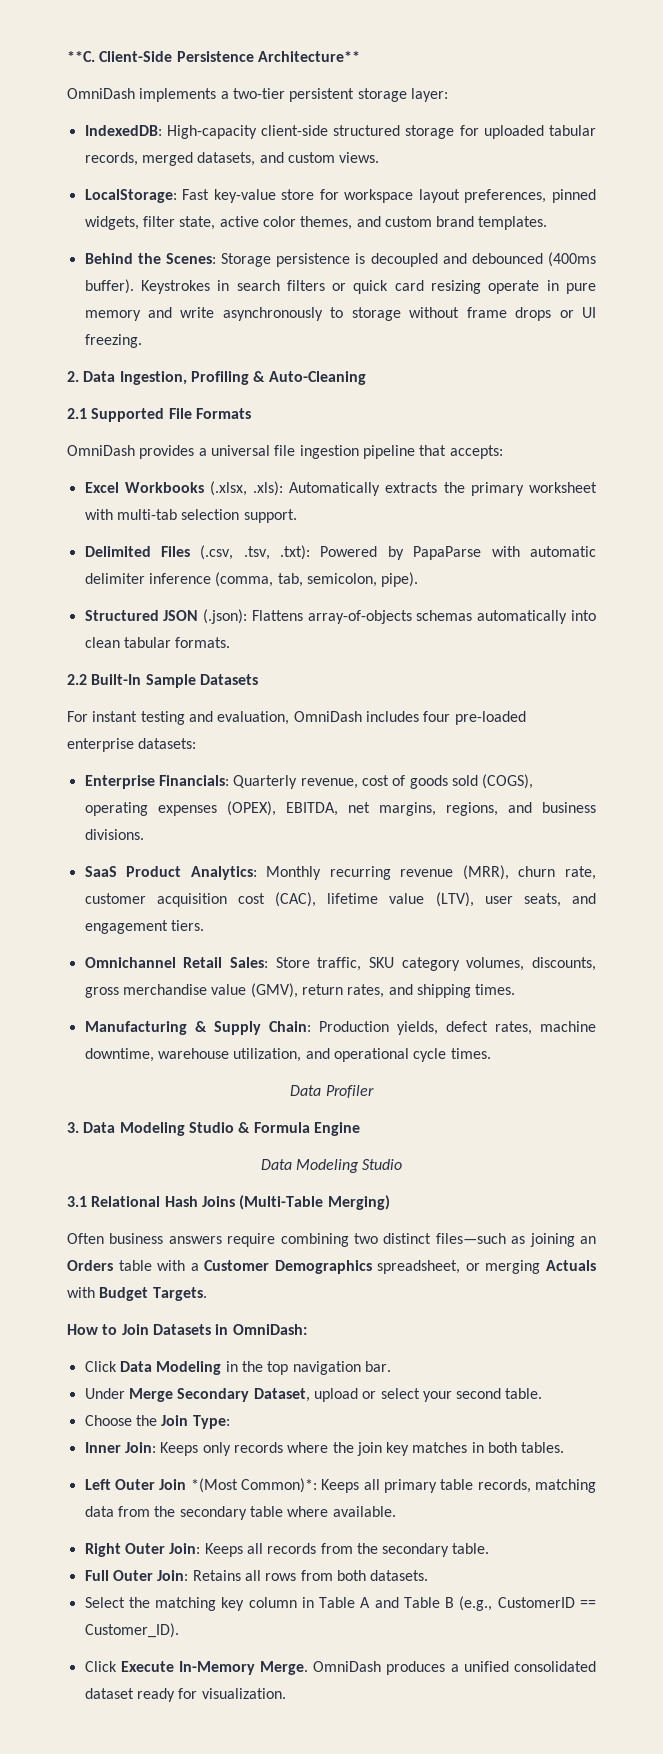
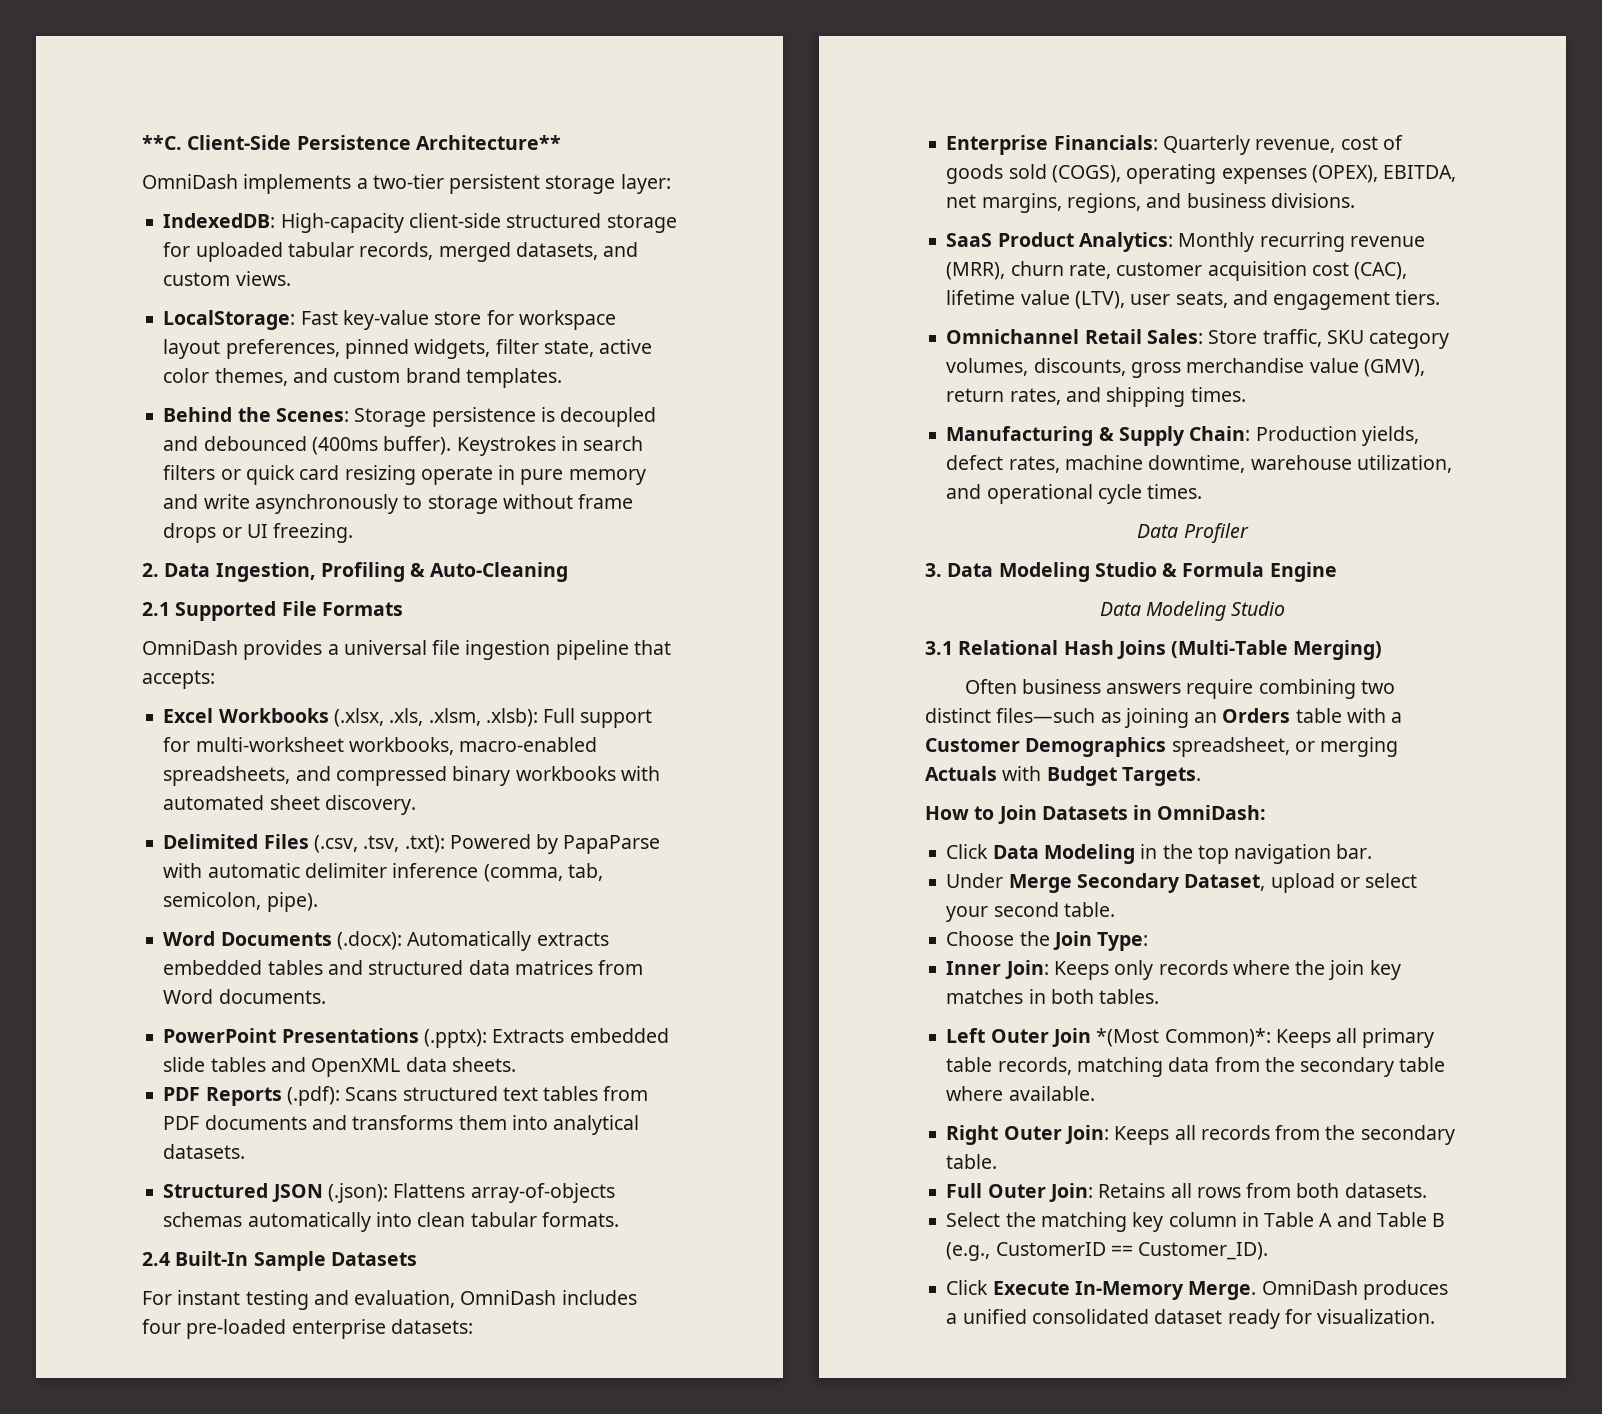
[253,481,597,496] [84,509,297,523] .xls): Automatically extracts the primary worksheet with multi-tab selection support. -> [389,708,653,728] [163,737,598,755] [163,766,660,786] [163,795,416,815] .xls, .xlsm, .xlsb): Full support for multi-worksheet workbooks, macro-enabled spreadsheets, and compressed binary workbooks with automated sheet discovery.
(419, 579) none -> [163,931,609,951] [163,960,644,975] [163,989,326,1004] [163,1028,669,1048] [163,1057,516,1077] [163,1086,649,1106] [163,1115,640,1135] [163,1144,246,1159] // Word Documents (.docx): Automatically extracts embedded tables and structured data matrices from Word documents. // PowerPoint Presentations (.pptx): Extracts embedded slide tables and OpenXML data sheets. // PDF Reports (.pdf): Scans structured text tables from PDF documents and transforms them into analytical datasets.
[67,674,87,685] 2.2 -> [142,1252,170,1266] 2.4

